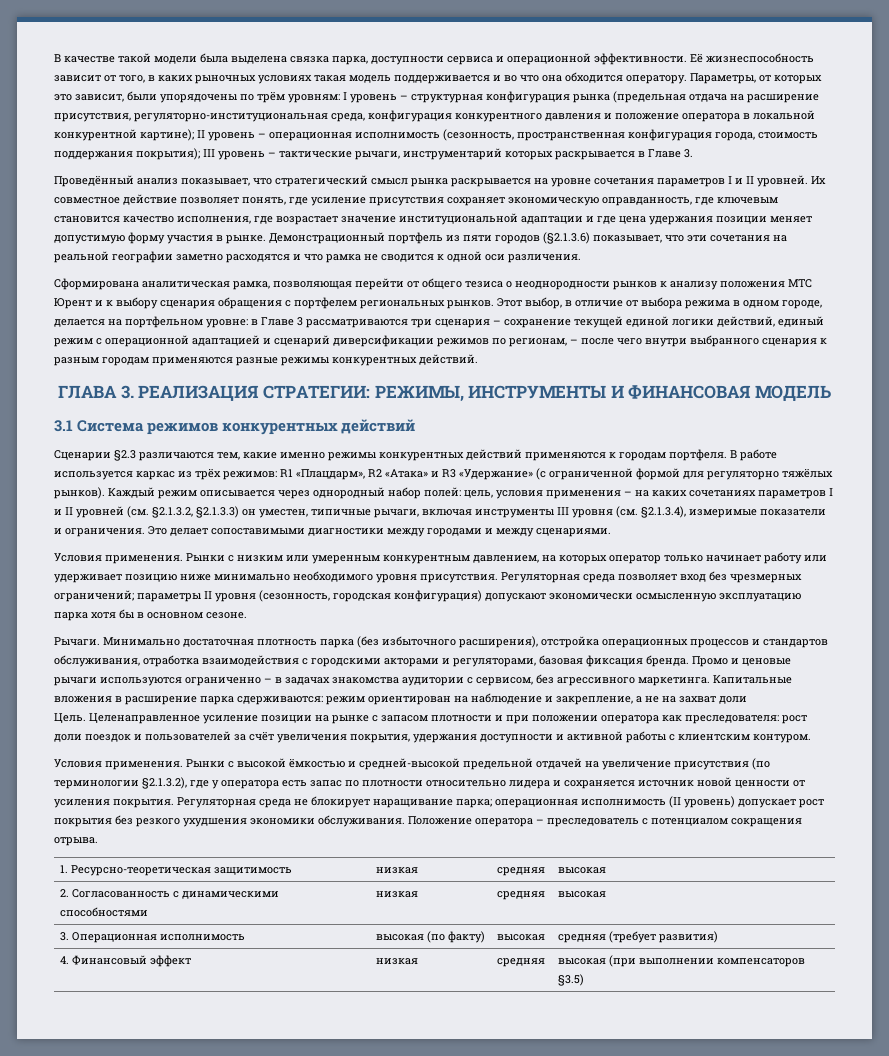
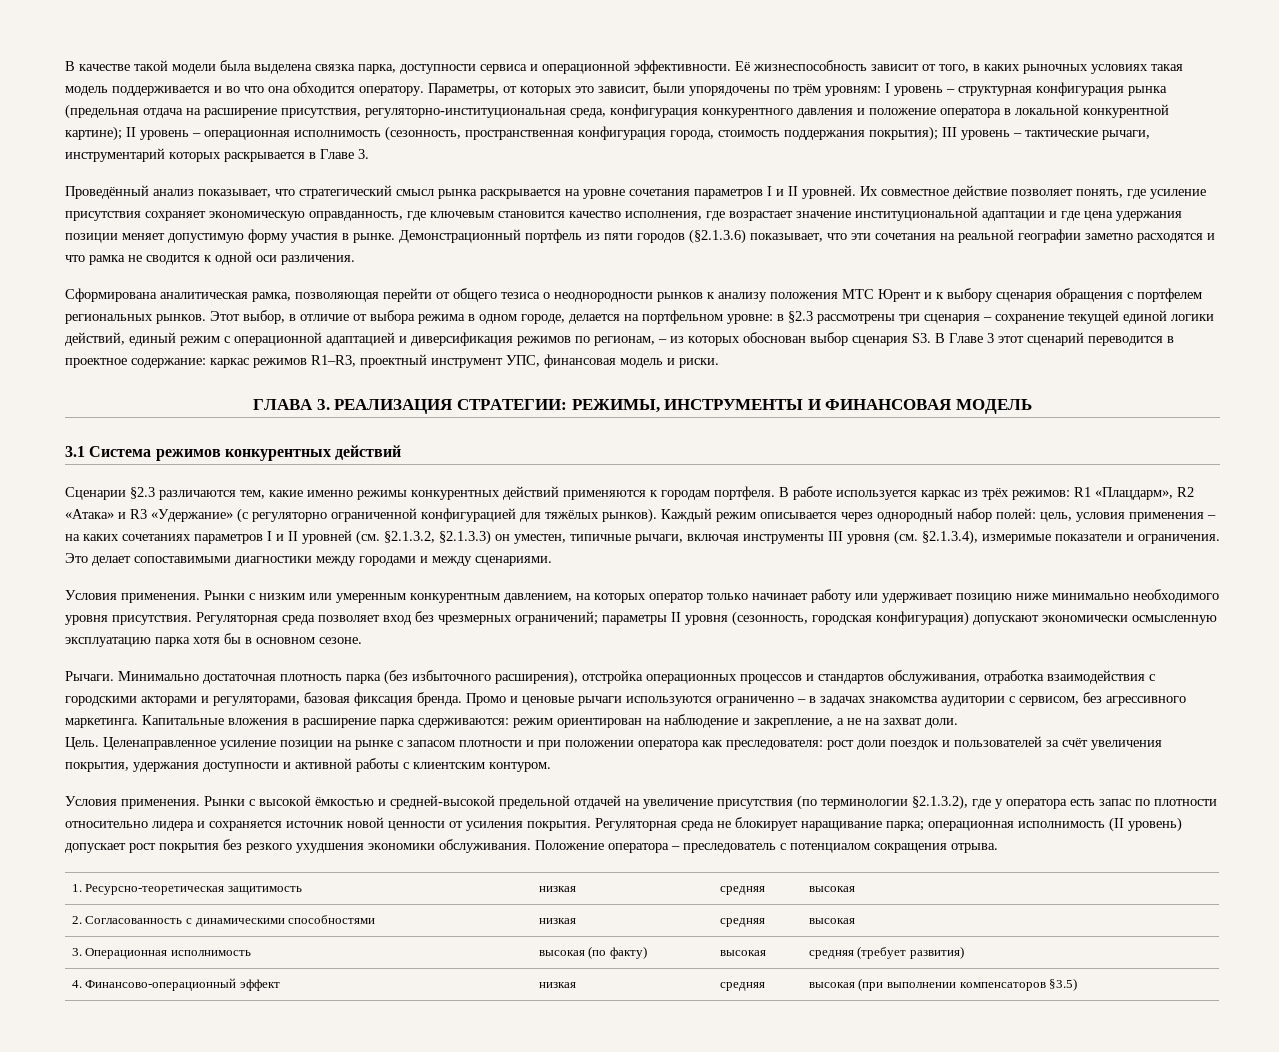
[261,317,408,328] Главе 3 рассматриваются -> [788,311,895,324] §2.3 рассмотрены
[274,335,434,347] сценарий диверсификации -> [411,332,513,346] диверсификация
[581,335,827,347] [54,354,478,366] после чего внутри выбранного сценария к разным городам применяются разные режимы конкурентных действий. -> [670,332,1174,346] [65,354,719,368] из которых обоснован выбор сценария S3. В Главе 3 этот сценарий переводится в проектное содержание: каркас режимов R1–R3, проектный инструмент УПС, финансовая модель и риски.
[549,468,779,480] ограниченной формой для регуляторно -> [252,508,541,522] регуляторно ограниченной конфигурацией для
[719,696,747,704] доли -> [925,718,958,728] доли.
[72,955,148,965] Финансовый -> [85,978,237,991] Финансово-операционный

